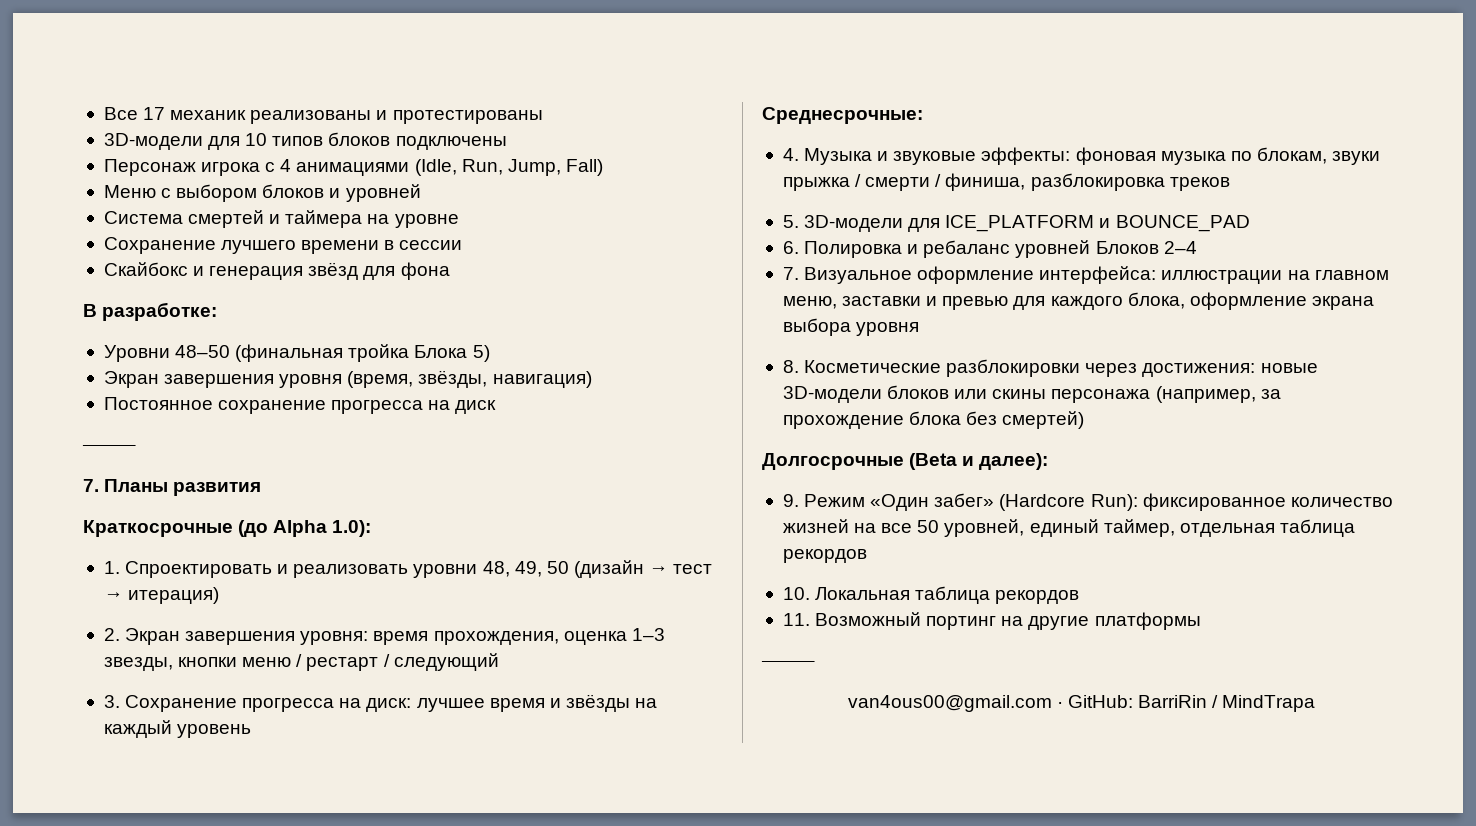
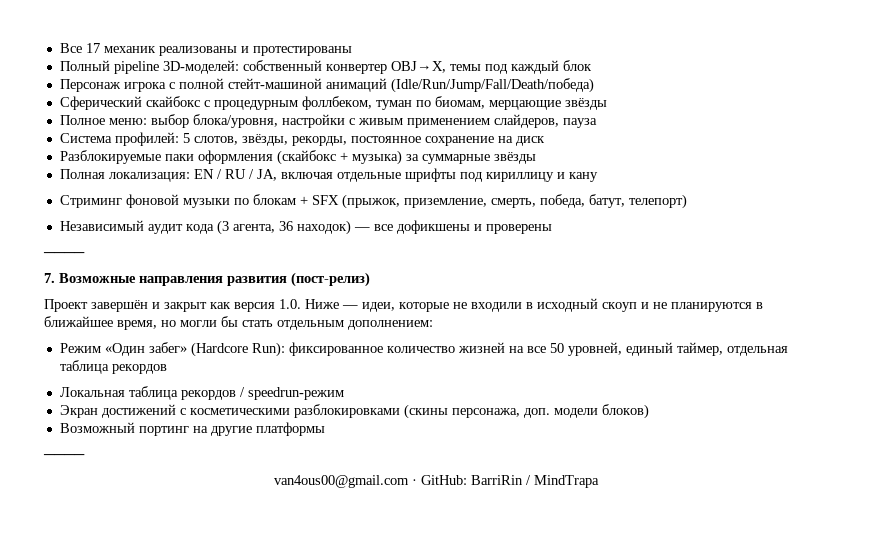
[103,132,507,150] [103,159,603,176] [103,184,421,202] [103,210,459,228] [103,237,463,254] [103,262,450,280] [83,302,218,321] [103,344,490,362] [103,370,592,388] [103,397,497,414] 3D-модели для 10 типов блоков подключены // Персонаж игрока с 4 анимациями (Idle, Run, Jump, Fall) // Меню с выбором блоков и уровней // Система смертей и таймера на уровне // Сохранение лучшего времени в сессии // Скайбокс и генерация звёзд для фона // В разработке: // Уровни 48–50 (финальная тройка Блока 5) // Экран завершения уровня (время, звёзды, навигация) // Постоянное сохранение прогресса на диск -> [59,60,592,74] [59,78,594,93] [59,96,607,110] [59,114,597,128] [59,132,545,146] [59,150,536,165] [59,168,598,182] [59,194,687,209] [59,220,552,235] Полный pipeline 3D-моделей: собственный конвертер OBJ→X, темы под каждый блок // Персонаж игрока с полной стейт-машиной анимаций (Idle/Run/Jump/Fall/Death/победа) // Сферический скайбокс с процедурным фоллбеком, туман по биомам, мерцающие звёзды // Полное меню: выбор блока/уровня, настройки с живым применением слайдеров, пауза // Система профилей: 5 слотов, звёзды, рекорды, постоянное сохранение на диск // Разблокируемые паки оформления (скайбокс + музыка) за суммарные звёзды // Полная локализация: EN / RU / JA, включая отдельные шрифты под кириллицу и кану // Стриминг фоновой музыки по блокам + SFX (прыжок, приземление, смерть, победа, батут, телепорт) // Независимый аудит кода (3 агента, 36 находок) — все дофикшены и проверены
[104,479,169,492] Планы -> [59,273,223,286] Возможные направления
[83,520,372,537] [103,560,713,578] [103,587,220,604] [103,628,665,645] [103,653,499,671] [103,694,658,712] [103,720,252,738] [762,107,923,124] [782,147,1381,165] [782,173,1230,191] [782,215,1250,232] [782,240,1197,258] [782,266,1389,284] [782,292,1374,310] [782,318,920,336] [782,359,1318,377] [782,385,1281,403] [782,411,1085,429] [762,453,1049,470] [782,494,799,507] // Краткосрочные (до Alpha 1.0): // 1. Спроектировать и реализовать уровни 48, 49, 50 (дизайн → тест → итерация) // 2. Экран завершения уровня: время прохождения, оценка 1–3 звезды, кнопки меню / рестарт / следующий // 3. Сохранение прогресса на диск: лучшее время и звёзды на каждый уровень // Среднесрочные: // 4. Музыка и звуковые эффекты: фоновая музыка по блокам, звуки прыжка / смерти / финиша, разблокировка треков // 5. 3D-модели для ICE_PLATFORM и BOUNCE_PAD // 6. Полировка и ребаланс уровней Блоков 2–4 // 7. Визуальное оформление интерфейса: иллюстрации на главном меню, заставки и превью для каждого блока, оформление экрана выбора уровня // 8. Косметические разблокировки через достижения: новые 3D-модели блоков или скины персонажа (например, за прохождение блока без смертей) // Долгосрочные (Beta и далее): // 9. -> [291,272,370,287] [44,298,763,312] [44,316,433,330] (пост-релиз) // Проект завершён и закрыт как версия 1.0. Ниже — идеи, которые не входили в исходный скоуп и не планируются в ближайшее время, но могли бы стать отдельным дополнением: //
[782,587,810,600] 10. -> (167, 369) none
[782,613,810,626] // 11. -> [239,387,344,400] [59,404,649,419] / speedrun-режим // Экран достижений с косметическими разблокировками (скины персонажа, доп. модели блоков) //

